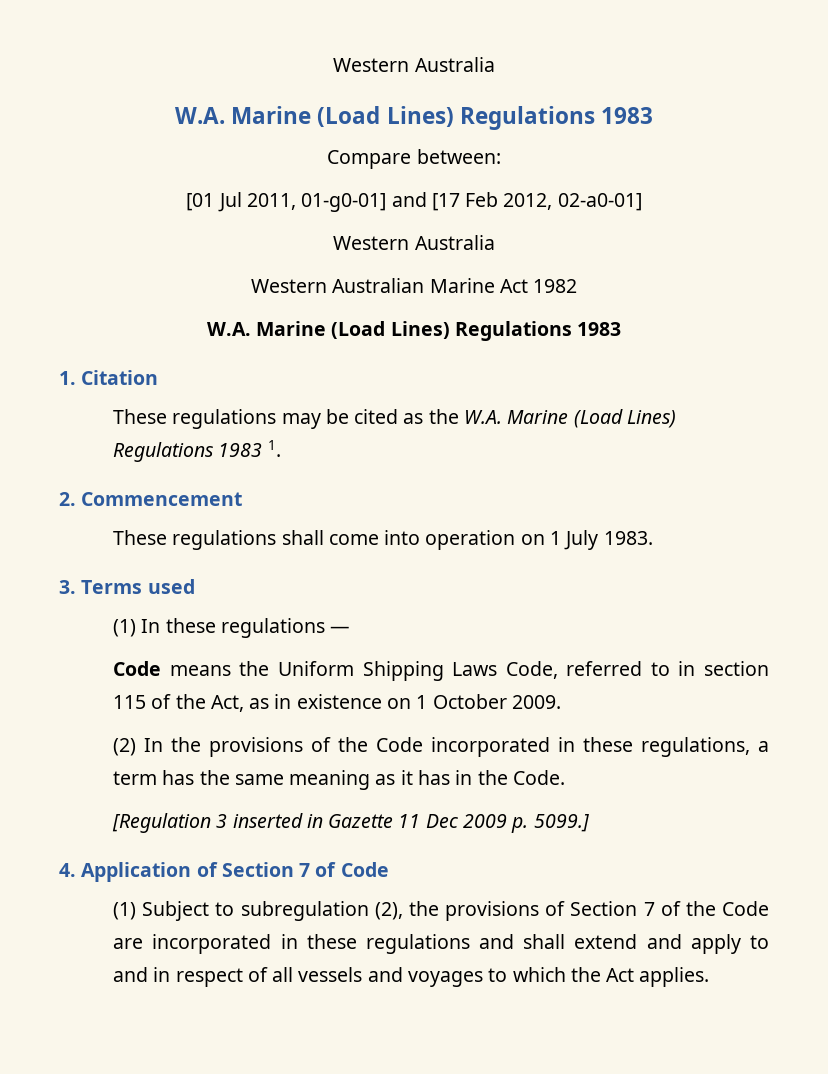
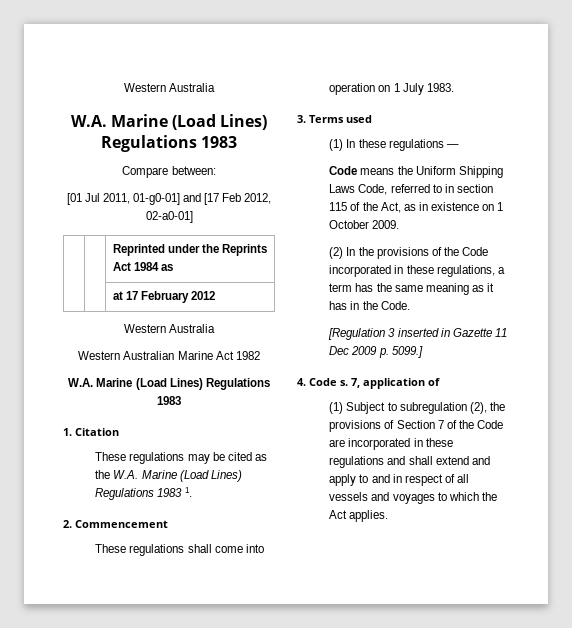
(642, 202) none -> [112,244,268,256] [112,262,174,271] [112,291,216,303] // | | Reprinted under the Reprints Act 1984 as // | | at 17 February 2012
[81,862,389,882] Application of Section 7 of Code -> [309,378,440,389] Code s. 7, application of

